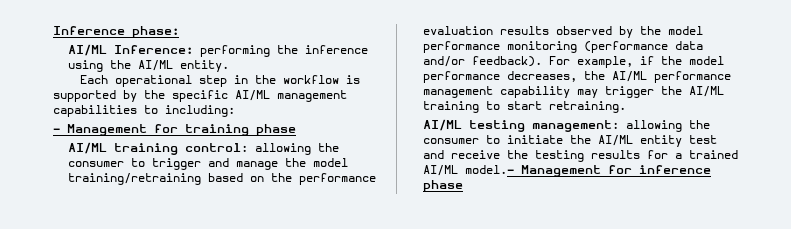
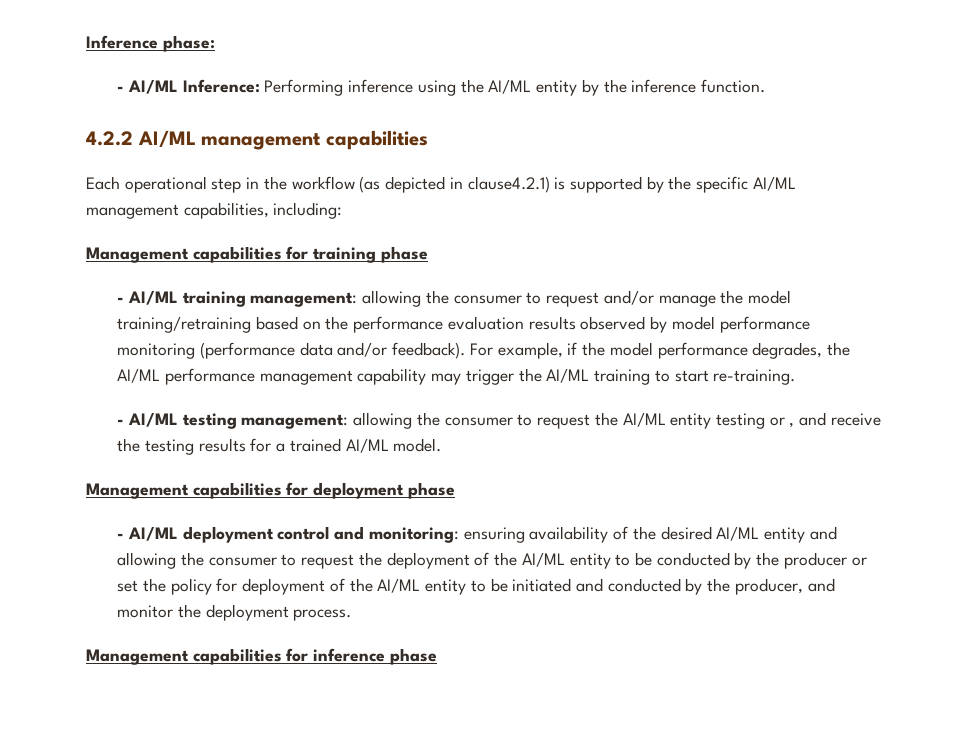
(179, 32) none -> [117,86,125,92] -
[199,45,298,57] performing the -> [264,79,344,96] Performing
[179,60,229,72] entity. -> [536,79,765,96] [86,130,428,150] entity by the inference function. // 4.2.2 AI/ML management capabilities
(340, 79) none -> [359,176,550,193] (as depicted in clause4.2.1)
[53,105,158,117] capabilities to -> [183,202,269,219] capabilities,
[53,124,147,136] - Management -> [86,246,282,263] Management capabilities
[67,142,339,155] [67,158,229,170] AI/ML training control: allowing the consumer to trigger and -> [117,290,654,307] - AI/ML training management: allowing the consumer to request and/or
[639,26,661,35] the -> (668, 324) none
[506,71,577,82] decreases, -> [752,342,823,359] degrades,
[548,101,626,113] retraining. // -> [713,369,796,385] [117,419,125,425] re-training. // -
[506,135,717,147] initiate the AI/ML entity test -> [537,412,795,429] request the AI/ML entity testing or ,
[464,165,601,177] model.- Management -> [393,438,442,452] [86,482,455,499] [117,526,837,543] [117,552,867,569] [117,578,835,595] [117,604,352,621] [86,648,282,665] model. // Management capabilities for deployment phase // - AI/ML deployment control and monitoring: ensuring availability of the desired AI/ML entity and allowing the consumer to request the deployment of the AI/ML entity to be conducted by the producer or set the policy for deployment of the AI/ML entity to be initiated and conducted by the producer, and monitor the deployment process. // Management capabilities

